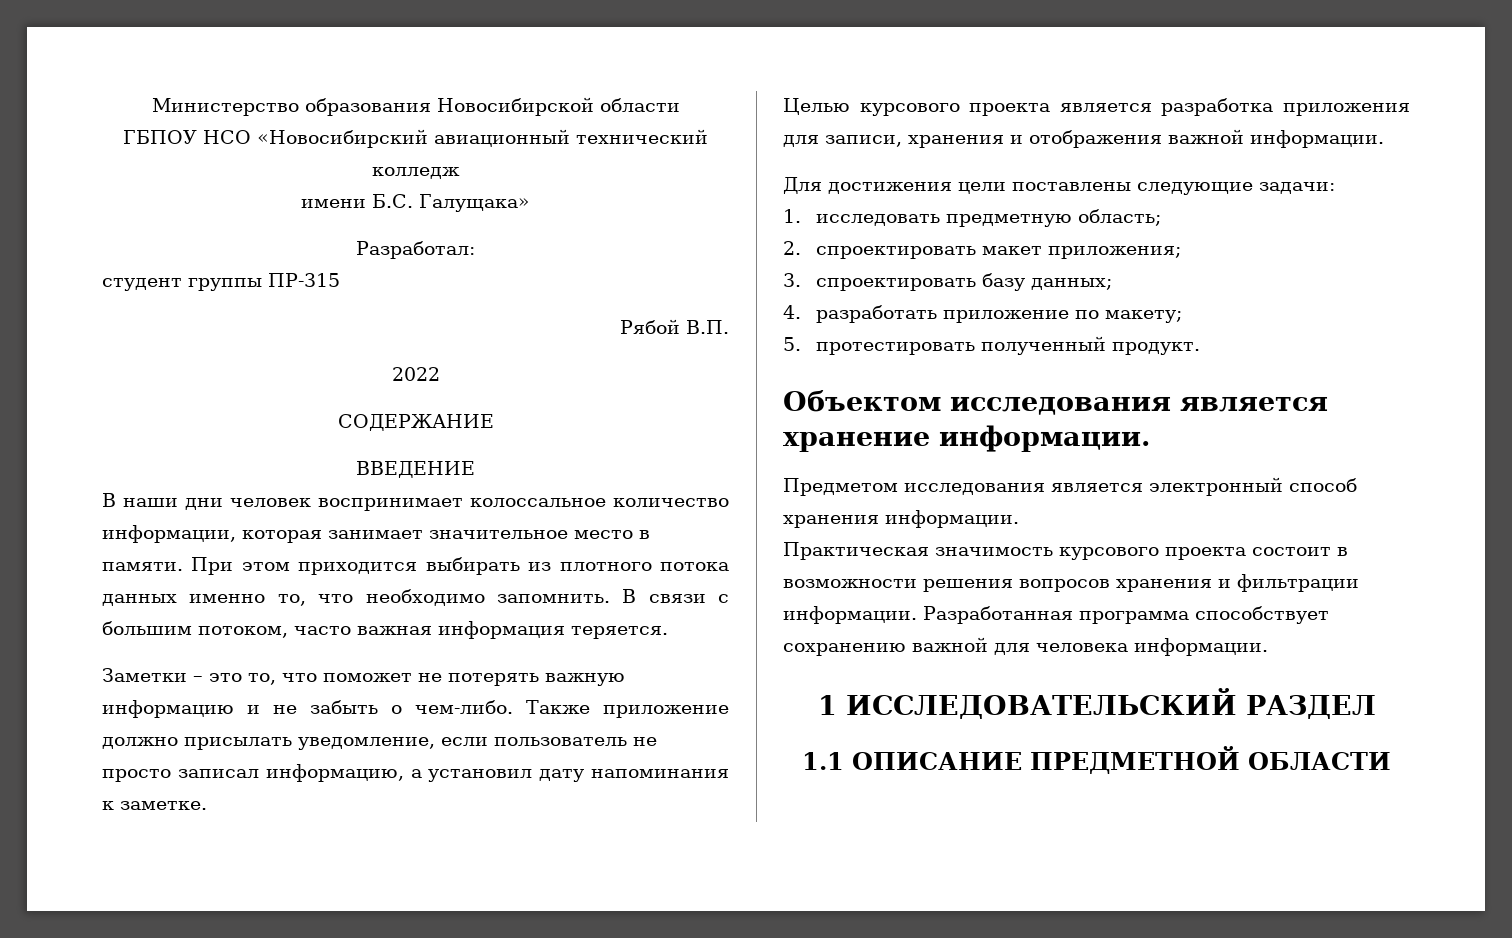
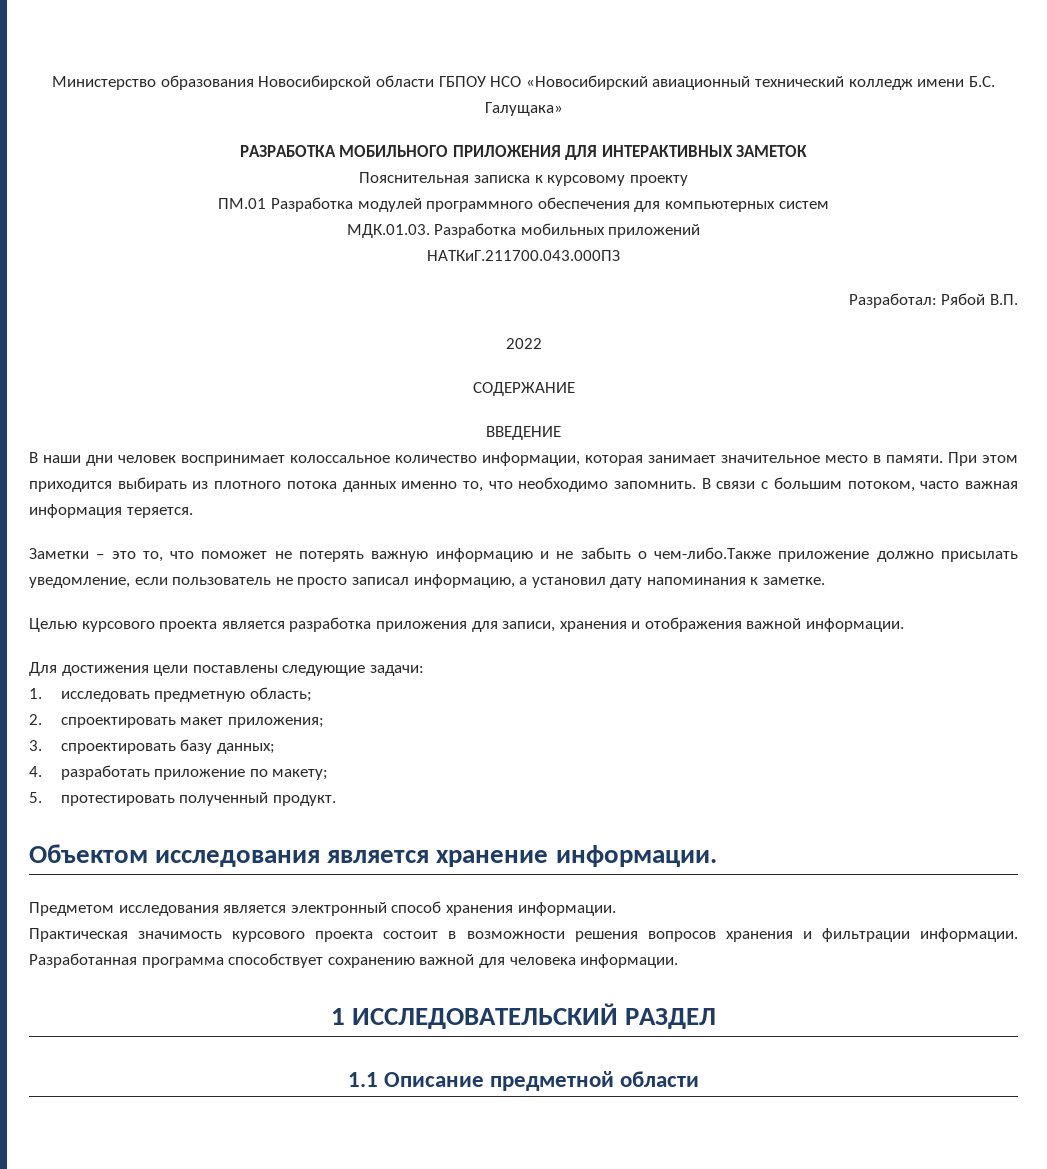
(680, 105) // -> (435, 81) none
(460, 173) // -> (913, 84) none
[356,241,475,259] [102,273,340,291] Разработал: // студент группы ПР-315 // -> [239,145,808,160] [359,172,688,186] [218,197,829,212] [346,223,701,238] [427,250,620,261] [848,293,937,308] РАЗРАБОТКА МОБИЛЬНОГО ПРИЛОЖЕНИЯ ДЛЯ ИНТЕРАКТИВНЫХ ЗАМЕТОК // Пояснительная записка к курсовому проекту // ПМ.01 Разработка модулей программного обеспечения для компьютерных систем // МДК.01.03. Разработка мобильных приложений // НАТКиГ.211700.043.000ПЗ // Разработал:
[415,700,590,714] чем-либо. Также -> [654,547,772,559] чем-либо.Также
[852,746,1391,774] ОПИСАНИЕ ПРЕДМЕТНОЙ ОБЛАСТИ -> [383,1071,700,1091] Описание предметной области

